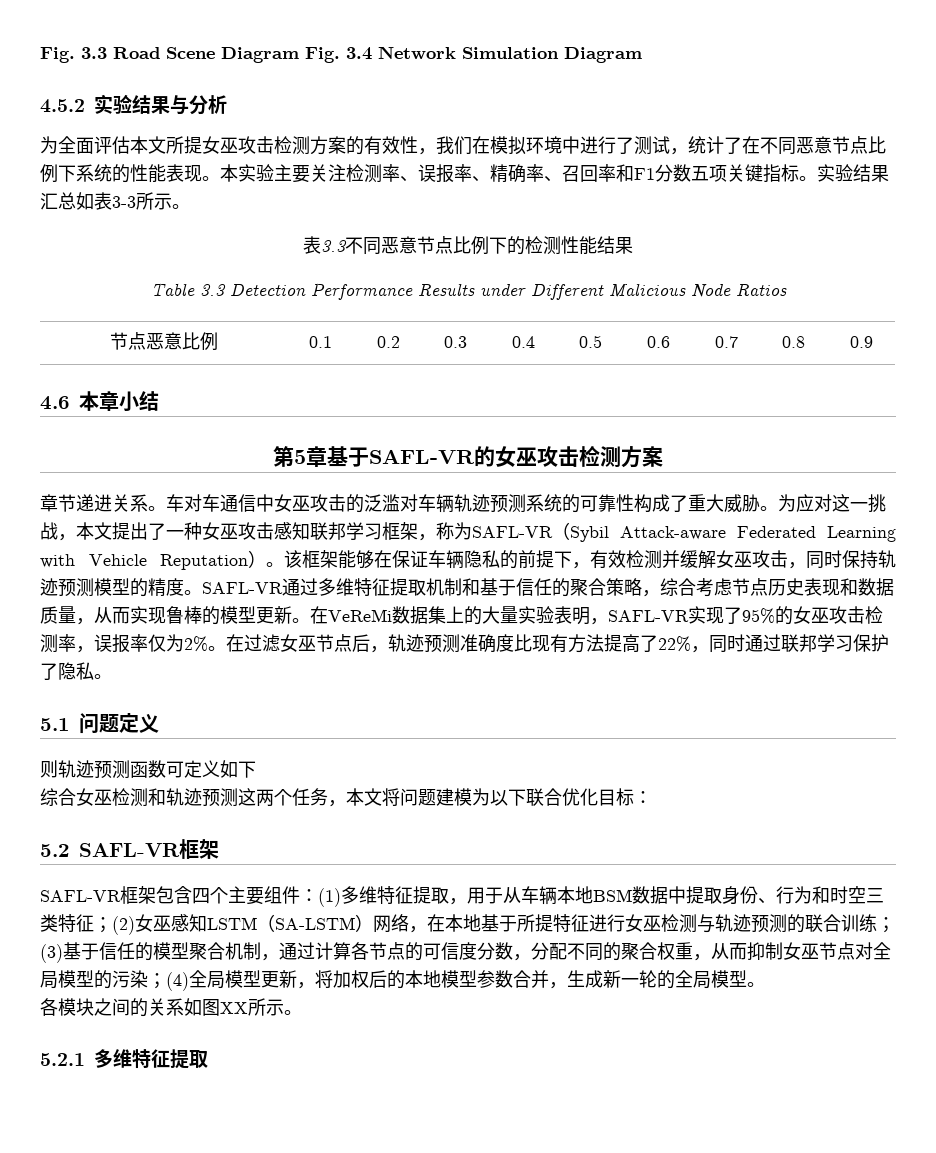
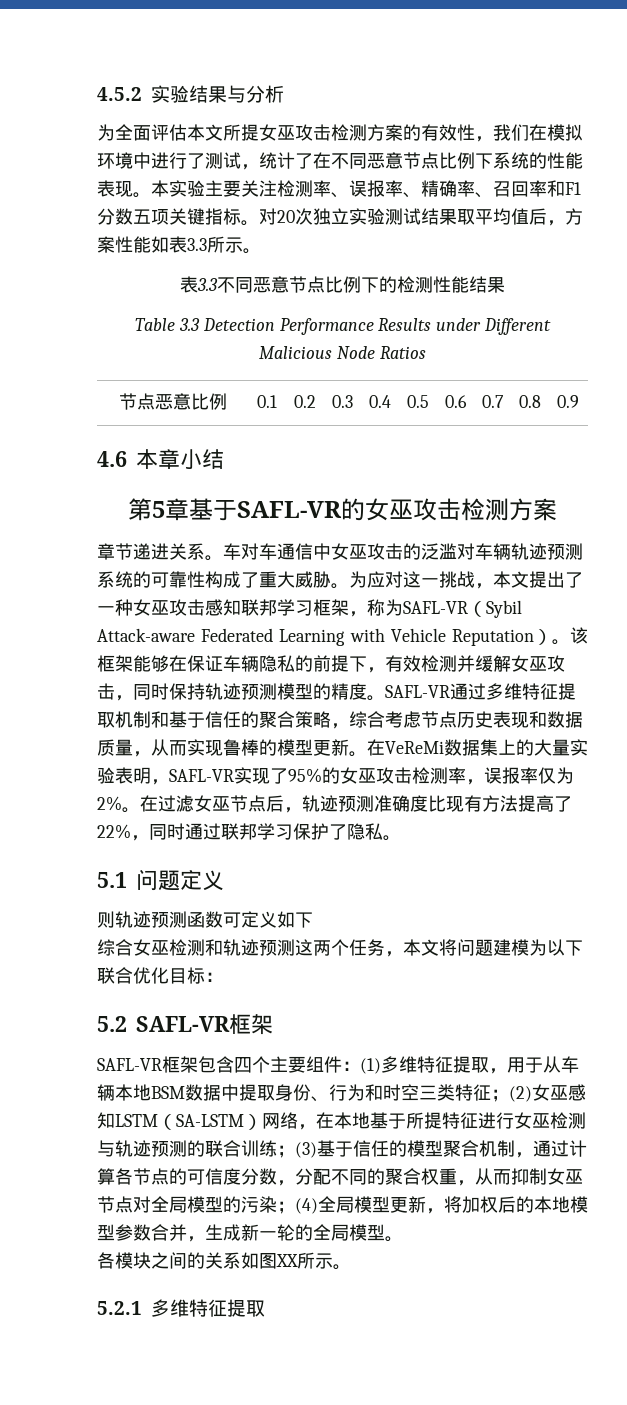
[40,46,642,63] Fig. 3.3 Road Scene Diagram Fig. 3.4 Network Simulation Diagram // -> (97, 94) none
[817,164,889,182] [40,192,136,210] 实验结果汇总如表3-3 -> [259,208,583,226] [97,236,207,253] 对20次独立实验测试结果取平均值后，方案性能如表3.3

